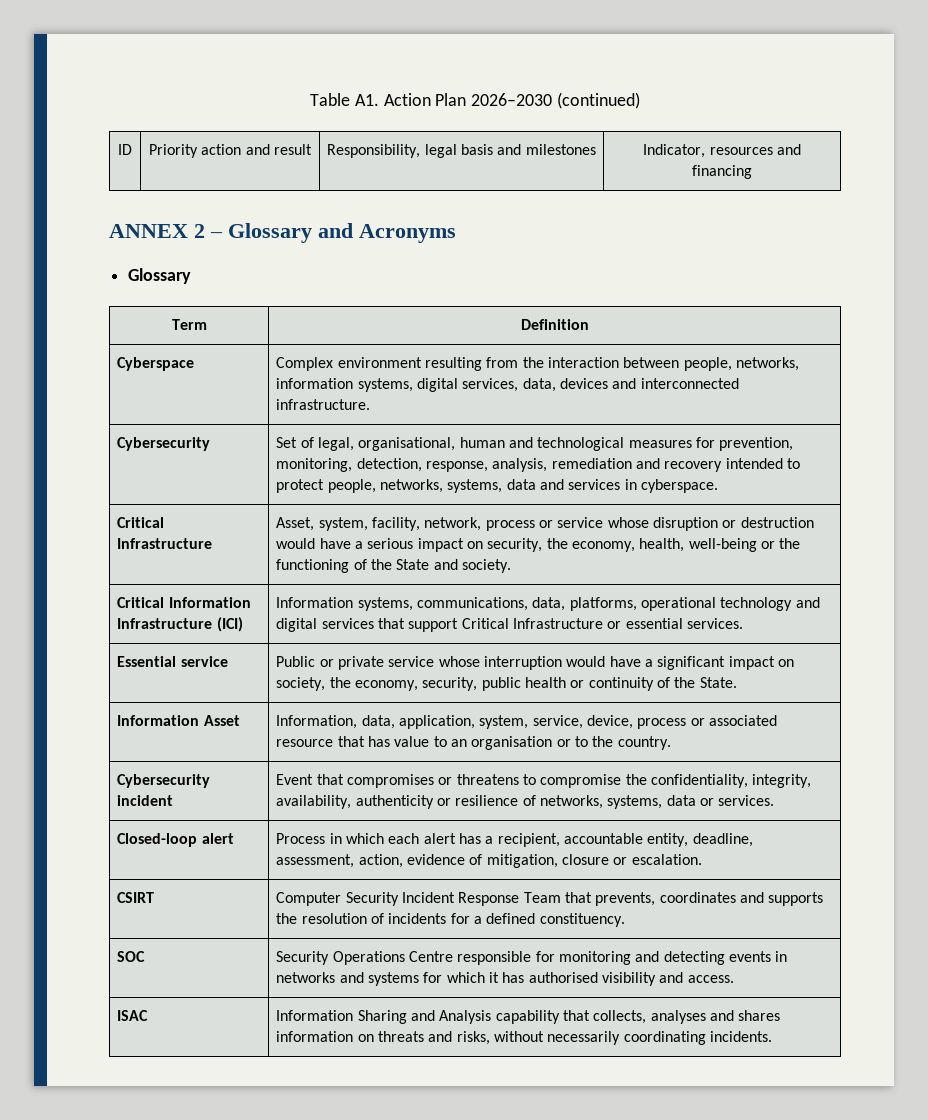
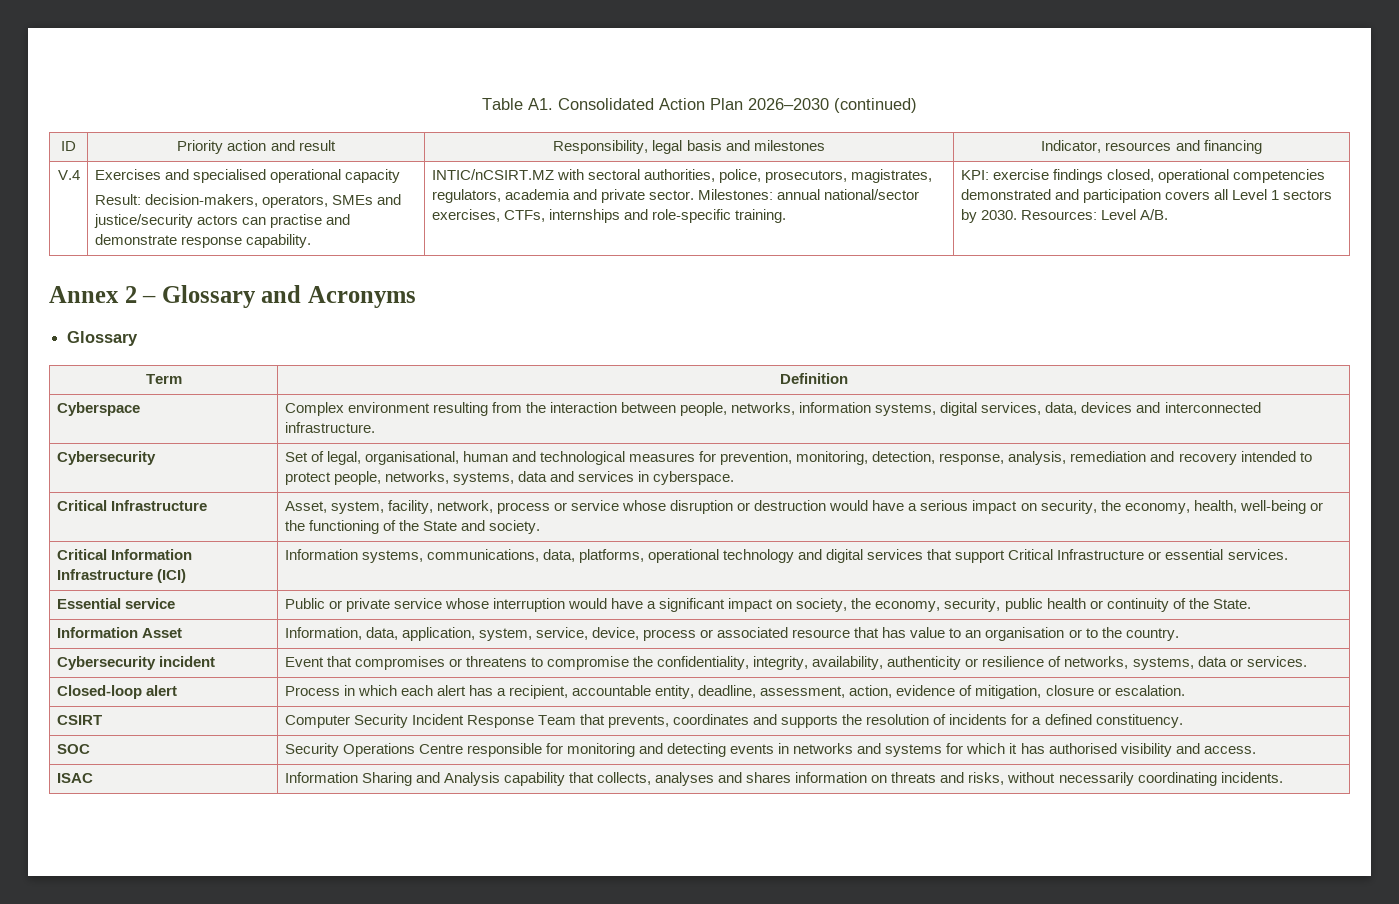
(379, 100) none -> [558,98,654,110] Consolidated
[109,224,188,238] // ANNEX -> [57,170,80,180] [94,169,400,183] [94,194,401,208] [93,214,350,228] [94,234,311,248] [431,169,933,183] [431,189,920,203] [431,209,786,223] [960,169,1325,183] [960,189,1333,203] [960,209,1168,223] [49,286,119,303] // V.4 | Exercises and specialised operational capacity // Result: decision-makers, operators, SMEs and justice/security actors can practise and demonstrate response capability. | INTIC/nCSIRT.MZ with sectoral authorities, police, prosecutors, magistrates, regulators, academia and private sector. Milestones: annual national/sector exercises, CTFs, internships and role-specific training. | KPI: exercise findings closed, operational competencies demonstrated and participation covers all Level 1 sectors by 2030. Resources: Level A/B. // Annex

